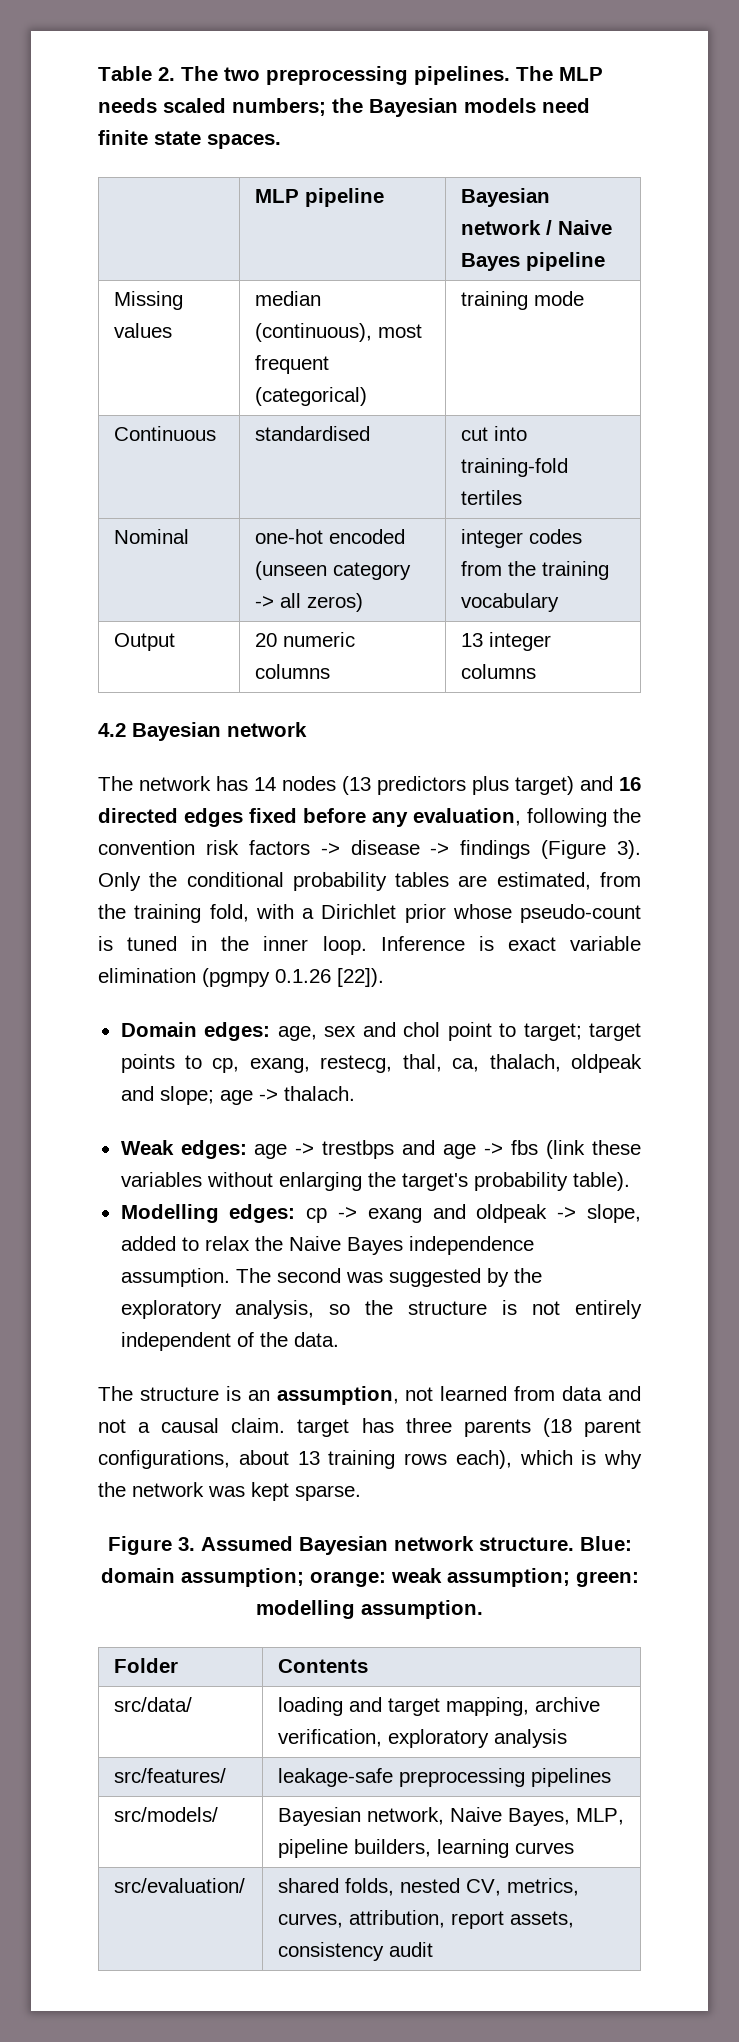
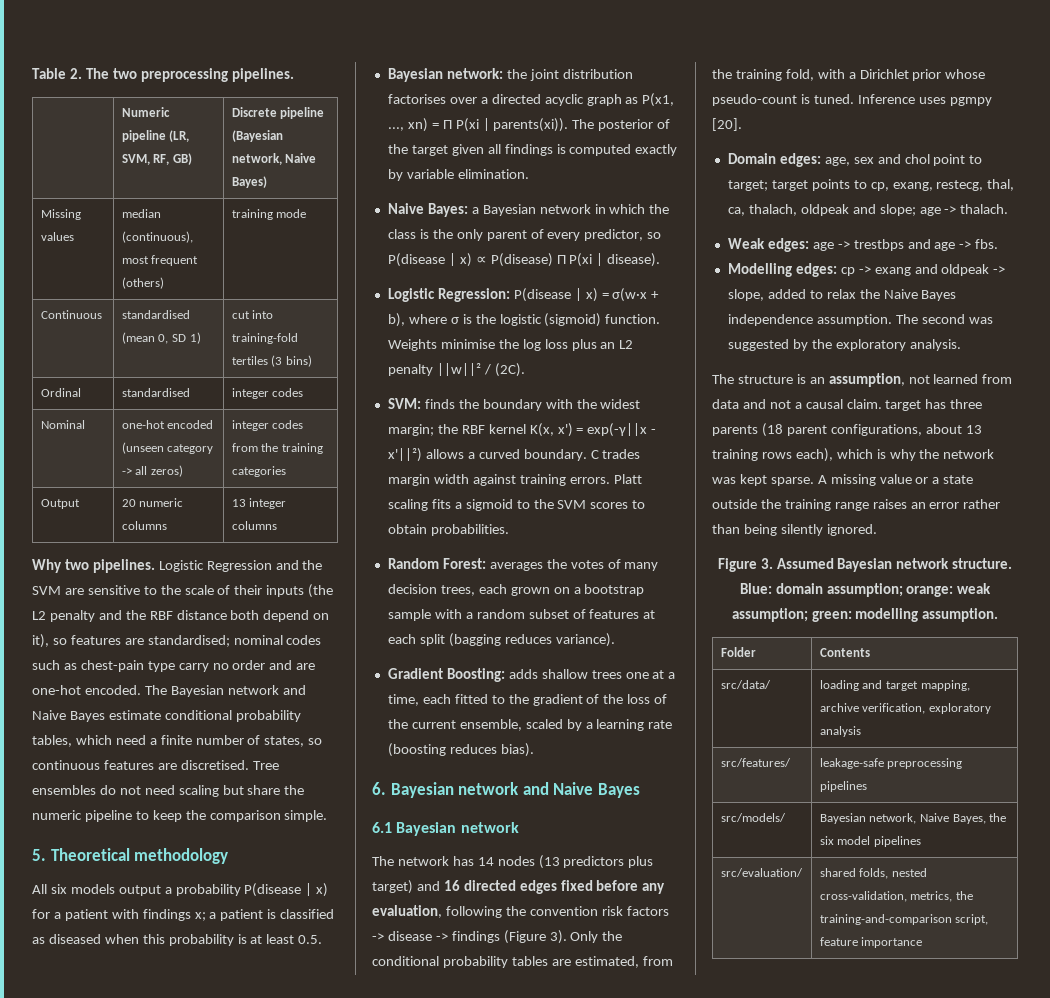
[516,66,603,81] [98,98,590,117] [98,130,281,149] [255,188,385,207] [461,188,551,207] [461,220,613,235] [461,252,606,271] The MLP needs scaled numbers; the Bayesian models need finite state spaces. // | MLP pipeline | Bayesian network / Naive Bayes pipeline -> [121,107,170,117] [121,130,190,142] [121,153,193,165] [231,107,325,119] [231,130,283,142] [231,153,317,165] [231,176,267,188] // | Numeric pipeline (LR, SVM, RF, GB) | Discrete pipeline (Bayesian network, Naive Bayes)
[255,387,368,406] (categorical) -> [121,277,164,289] (others)
(371, 433) none -> [121,332,201,344] (mean 0, SD 1)
(523, 497) none -> [271,355,313,367] [40,388,81,397] [121,388,190,397] [231,388,304,399] (3 bins) // Ordinal | standardised | integer codes
[461,593,560,612] vocabulary -> [231,466,286,477] categories
[98,723,126,737] 4.2 -> [32,559,323,573] [32,584,334,598] [32,610,330,622] [32,634,322,648] [32,660,316,672] [32,685,306,697] [32,710,301,722] [32,735,323,747] [32,760,279,770] [32,785,305,797] [32,810,328,822] [32,848,229,864] [32,883,329,897] [32,909,335,921] [32,934,323,946] [387,68,633,82] [387,93,675,107] [387,118,671,132] [387,144,678,156] [387,169,529,181] [387,203,670,217] [387,229,662,241] [387,253,661,267] [387,288,660,302] [387,313,661,327] [387,339,634,351] [387,363,525,377] [387,398,641,411] [387,423,657,437] [387,448,641,462] [387,474,642,486] [387,499,646,511] [387,524,509,536] [387,558,659,571] [387,584,645,596] [387,609,656,621] [387,633,615,647] [387,668,676,682] [387,694,668,706] [387,719,673,731] [387,743,534,757] [372,782,640,798] [372,822,392,833] Why two pipelines. Logistic Regression and the SVM are sensitive to the scale of their inputs (the L2 penalty and the RBF distance both depend on it), so features are standardised; nominal codes such as chest-pain type carry no order and are one-hot encoded. The Bayesian network and Naive Bayes estimate conditional probability tables, which need a finite number of states, so continuous features are discretised. Tree ensembles do not need scaling but share the numeric pipeline to keep the comparison simple. // 5. Theoretical methodology // All six models output a probability P(disease | x) for a patient with findings x; a patient is classified as diseased when this probability is at least 0.5. // Bayesian network: the joint distribution factorises over a directed acyclic graph as P(x1, ..., xn) = Π P(xi | parents(xi)). The posterior of the target given all findings is computed exactly by variable elimination. // Naive Bayes: a Bayesian network in which the class is the only parent of every predictor, so P(disease | x) ∝ P(disease) Π P(xi | disease). // Logistic Regression: P(disease | x) = σ(w·x + b), where σ is the logistic (sigmoid) function. Weights minimise the log loss plus an L2 penalty ||w||² / (2C). // SVM: finds the boundary with the widest margin; the RBF kernel K(x, x') = exp(-γ||x - x'||²) allows a curved boundary. C trades margin width against training errors. Platt scaling fits a sigmoid to the SVM scores to obtain probabilities. // Random Forest: averages the votes of many decision trees, each grown on a bootstrap sample with a random subset of features at each split (bagging reduces variance). // Gradient Boosting: adds shallow trees one at a time, each fitted to the gradient of the loss of the current ensemble, scaled by a learning rate (boosting reduces bias). // 6. Bayesian network and Naive Bayes // 6.1
[127,936,641,955] [98,968,384,987] tuned in the inner loop. Inference is exact variable elimination (pgmpy 0.1.26 [22]). -> [813,94,992,106] [712,118,742,131] tuned. Inference uses pgmpy [20].
[511,1140,641,1159] [120,1172,630,1191] fbs (link these variables without enlarging the target's probability table). -> [975,239,999,249] fbs.
[235,1300,642,1319] [120,1332,339,1351] analysis, so the structure is not entirely independent of the data. -> [909,339,961,351] analysis.
(361, 1493) none -> [817,474,974,486] [712,499,1001,511] [712,524,877,536] A missing value or a state outside the training range raises an error rather than being silently ignored.
[576,1808,625,1825] [278,1839,575,1858] MLP, pipeline builders, learning curves -> [989,813,1007,822] [819,836,922,847] the six model pipelines
[466,1878,580,1896] [278,1910,575,1929] [278,1942,434,1961] CV, metrics, curves, attribution, report assets, consistency audit -> [819,891,974,902] [819,914,989,925] [819,937,923,948] cross-validation, metrics, the training-and-comparison script, feature importance

